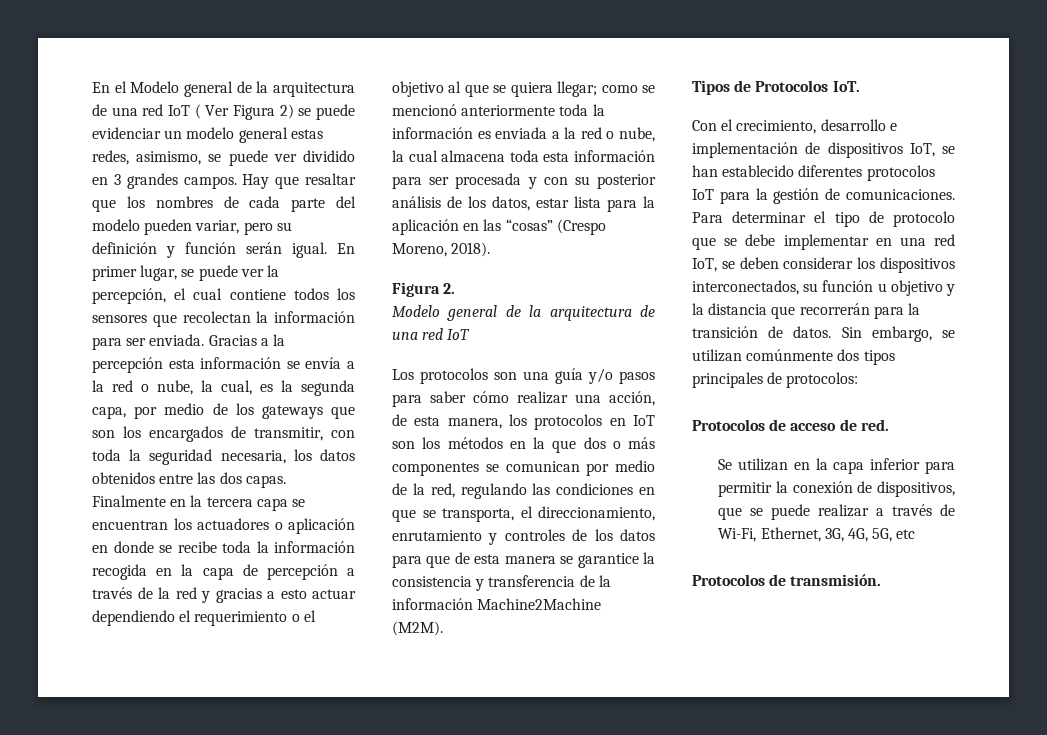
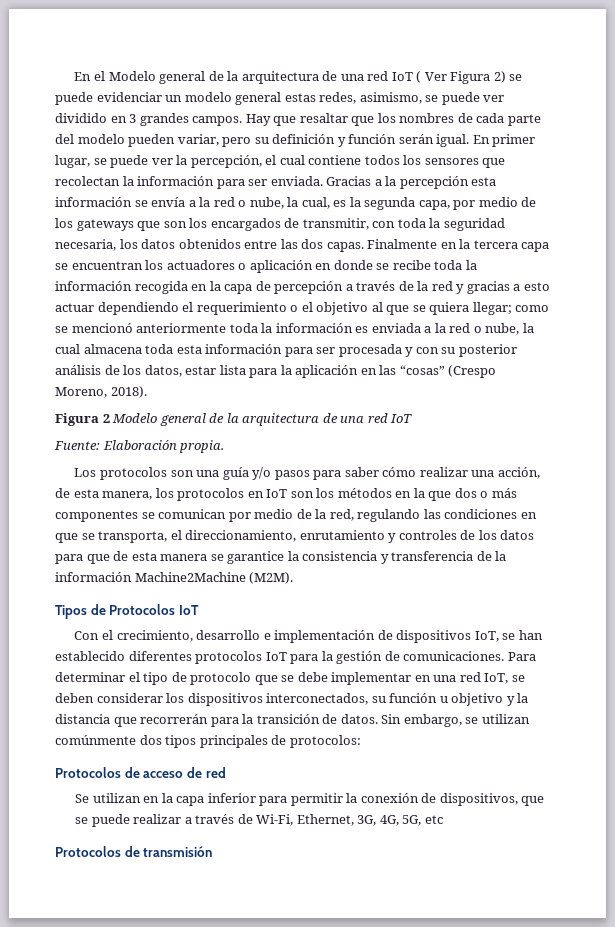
[443,283,456,294] [392,305,655,321] [392,328,471,340] 2. // Modelo general de la arquitectura de una red IoT -> [102,413,413,426] [54,440,225,453] 2 Modelo general de la arquitectura de una red IoT // Fuente: Elaboración propia.
[832,81,860,92] IoT. -> [178,605,199,615] IoT
[860,419,889,431] red. -> [205,767,226,778] red
[790,574,882,586] transmisión. -> [143,846,213,857] transmisión

